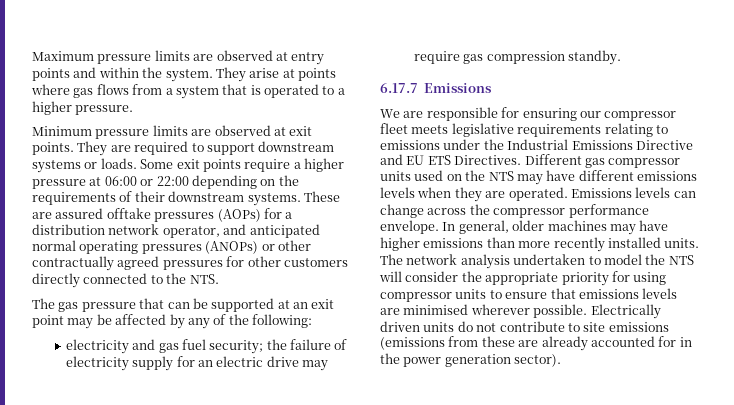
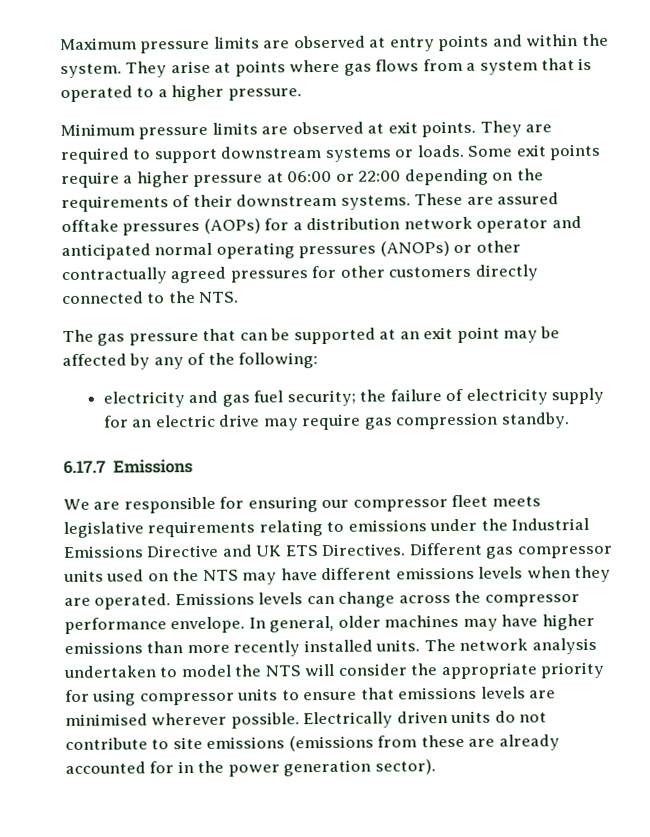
[162,226,220,238] operator, -> [476,218,549,233] operator
[406,155,425,165] EU -> [255,545,283,557] UK

